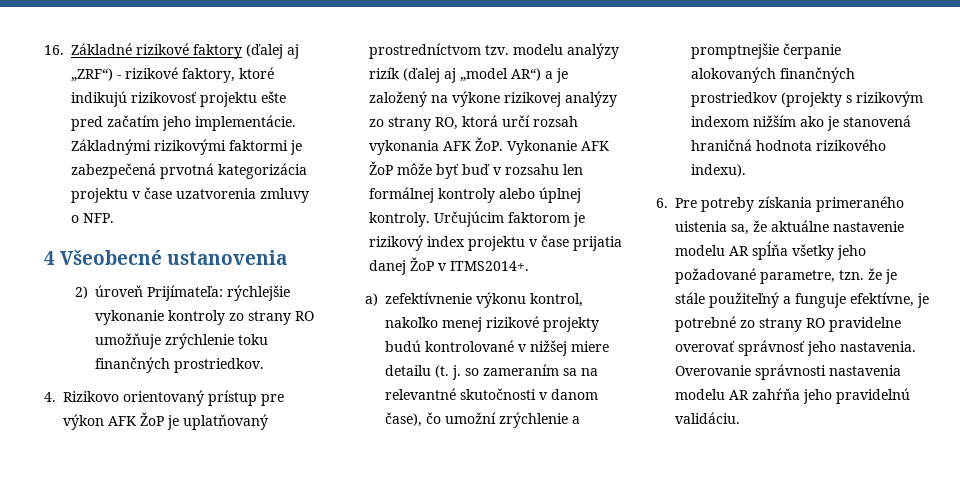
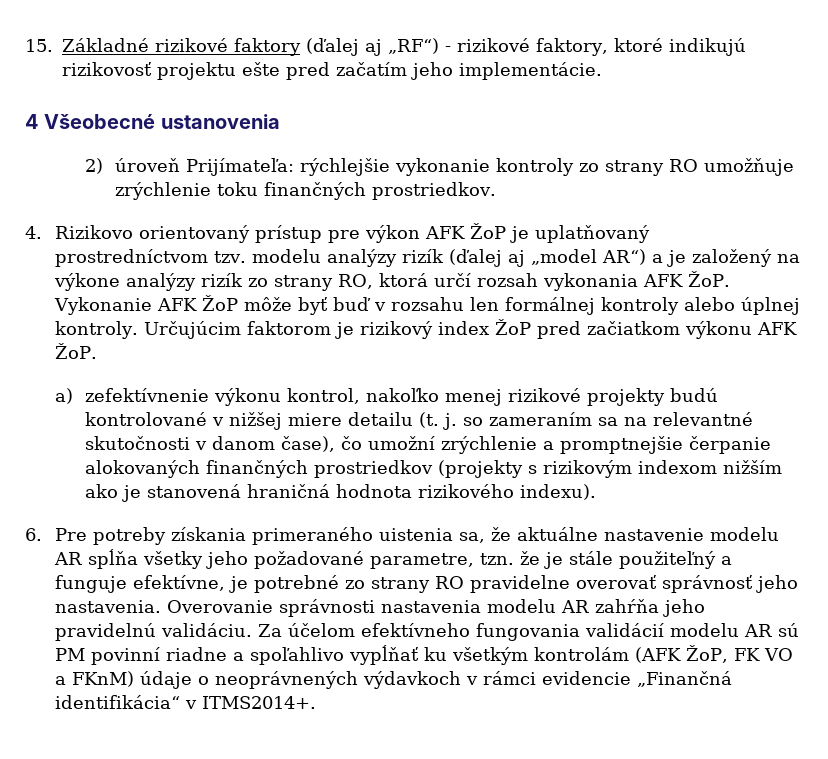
[44,45,64,55] 16. -> [25,39,53,52] 15.
[71,68,113,82] „ZRF“) -> [388,38,439,54] „RF“)
[71,139,302,155] [71,163,307,179] [71,187,309,203] [71,213,114,223] Základnými rizikovými faktormi je zabezpečená prvotná kategorizácia projektu v čase uzatvorenia zmluvy o NFP. -> (602, 71) none
[504,91,617,107] rizikovej analýzy -> [125,273,243,291] analýzy rizík
[468,235,622,251] [369,257,529,275] projektu v čase prijatia danej ŽoP v ITMS2014+. -> [494,319,797,339] [54,343,97,359] ŽoP pred začiatkom výkonu AFK ŽoP.
(740, 418) none -> [257,623,799,641] [54,645,793,665] [54,671,732,689] [54,695,316,709] Za účelom efektívneho fungovania validácií modelu AR sú PM povinní riadne a spoľahlivo vypĺňať ku všetkým kontrolám (AFK ŽoP, FK VO a FKnM) údaje o neoprávnených výdavkoch v rámci evidencie „Finančná identifikácia“ v ITMS2014+.

